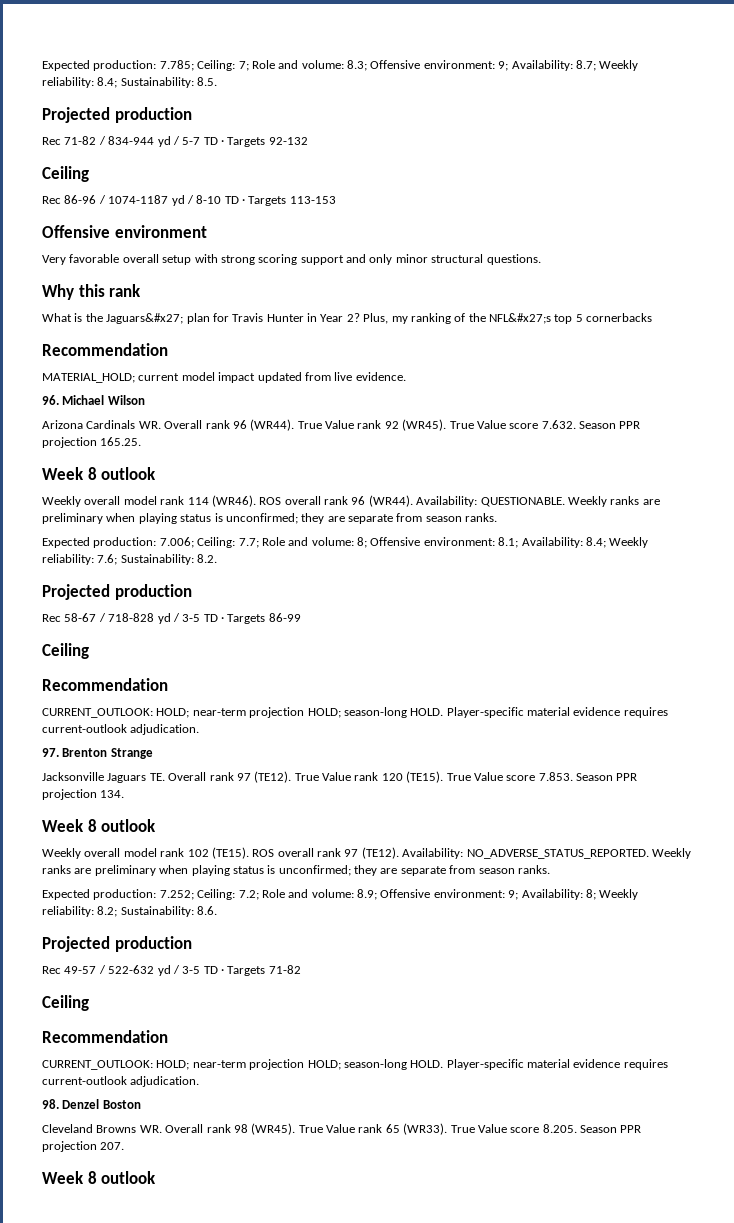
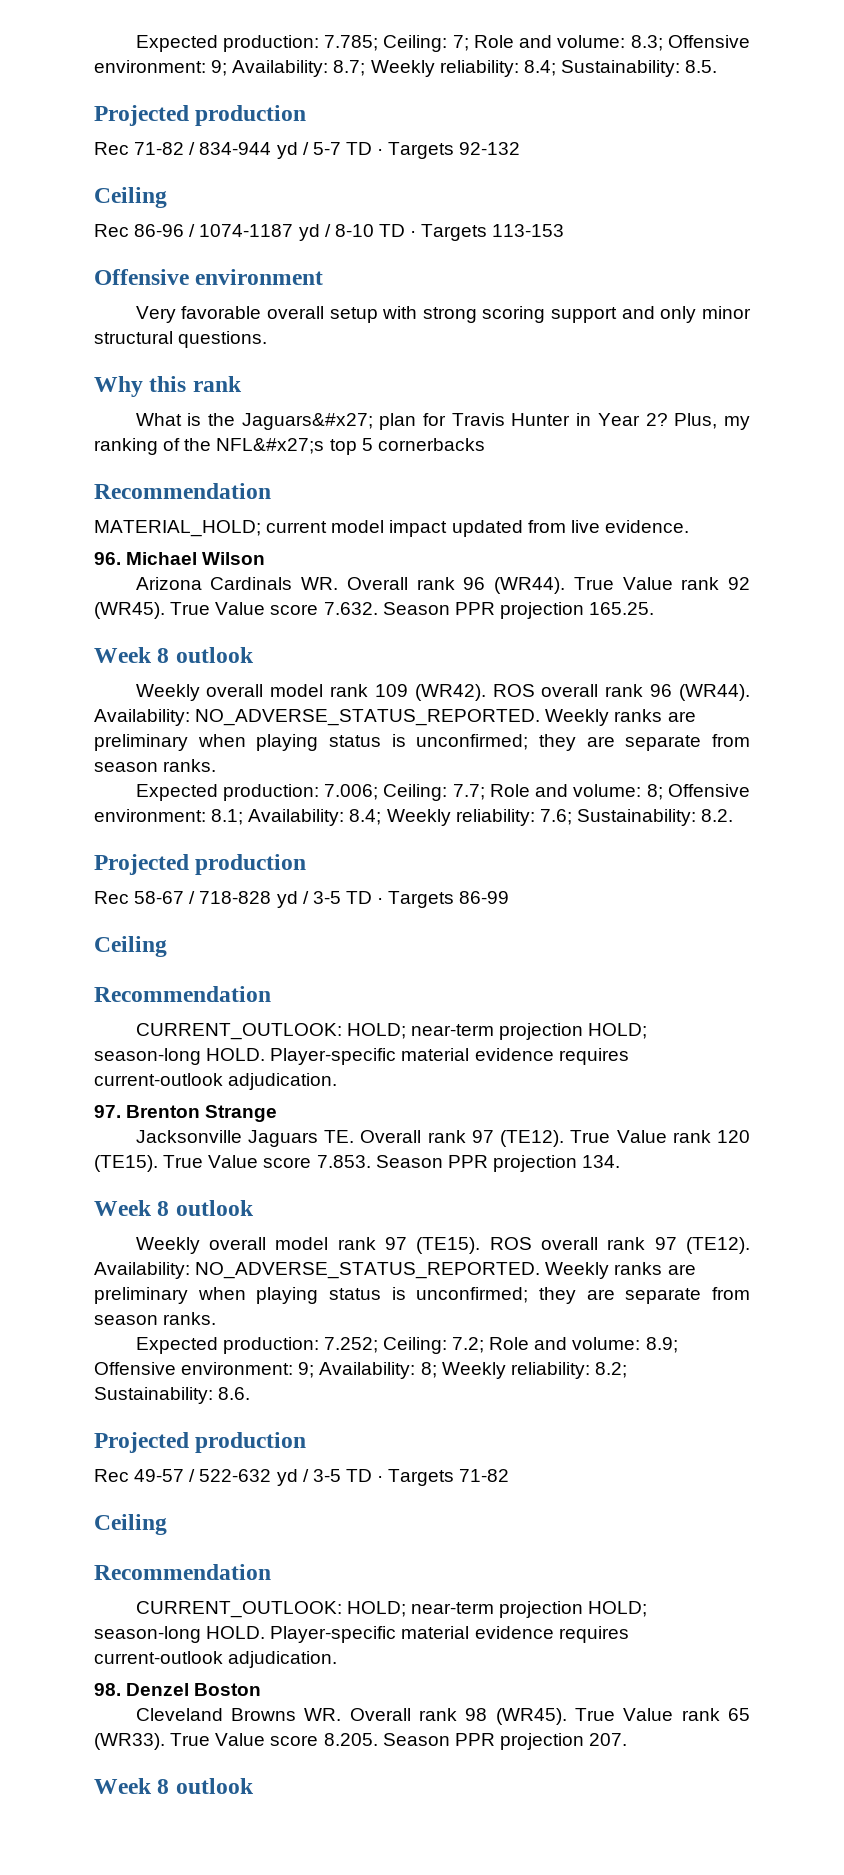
[187,495,256,507] 114 (WR46). -> [374,684,486,701] 109 (WR42).
[480,497,565,507] QUESTIONABLE. -> [195,709,541,726] NO_ADVERSE_STATUS_REPORTED.
[187,849,209,857] 102 -> [384,1237,407,1250] 97

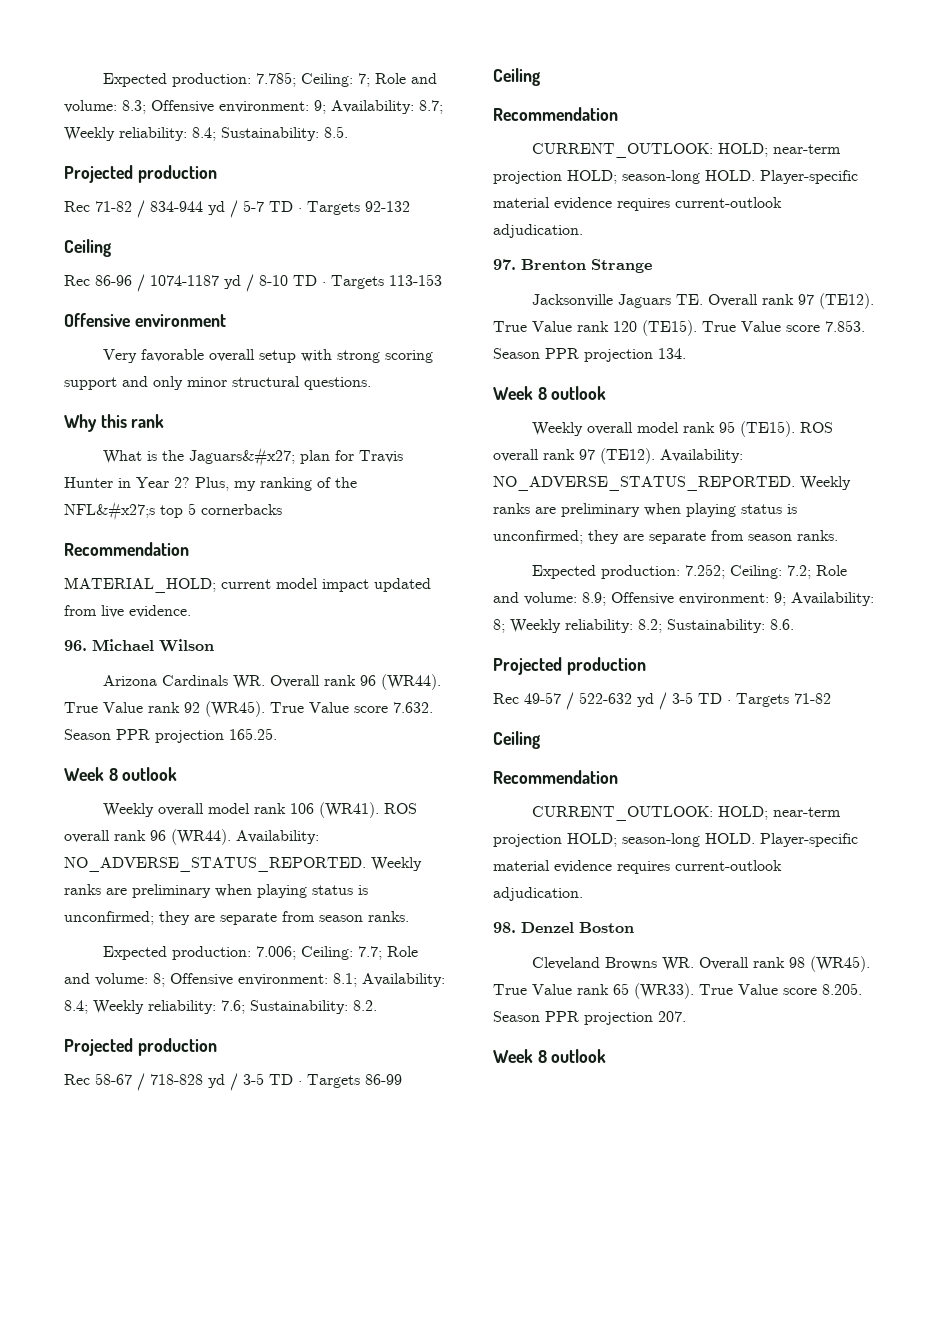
[374,684,486,701] 109 (WR42). -> [289,802,379,818] 106 (WR41).
[384,1237,407,1250] 97 -> [718,421,735,433] 95

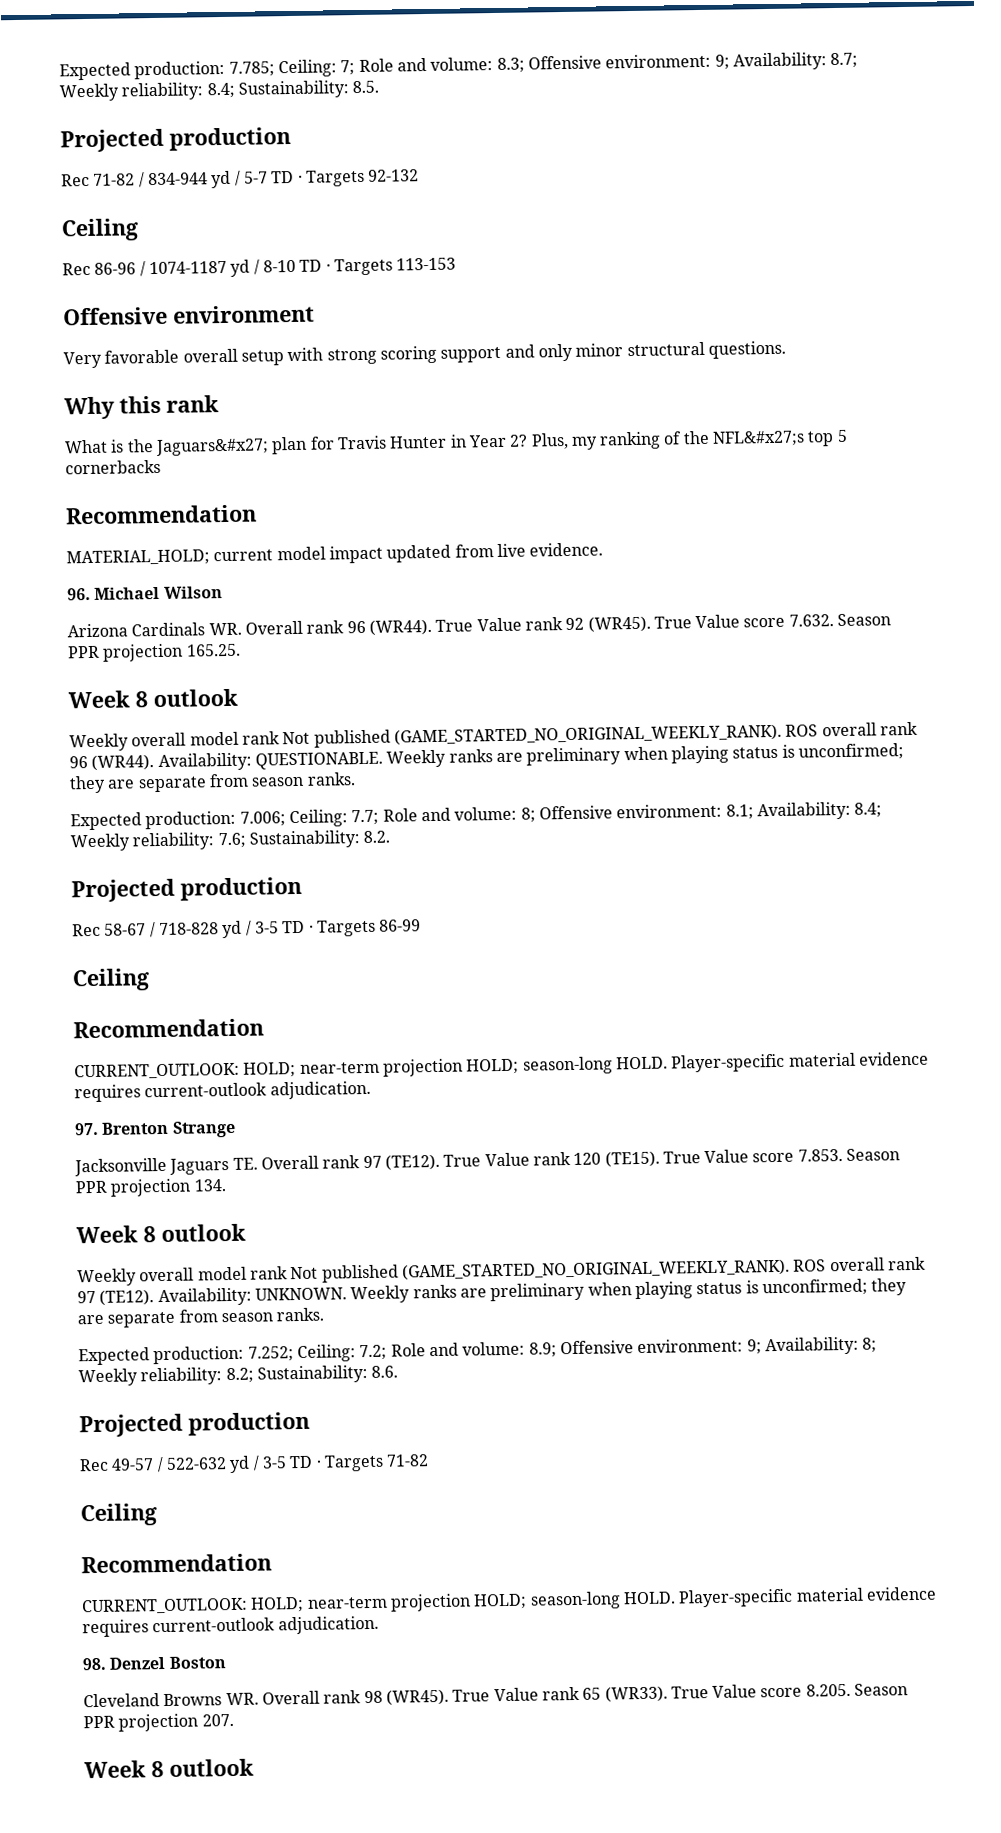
[289,802,379,818] 106 (WR41). -> [282,723,782,748] Not published (GAME_STARTED_NO_ORIGINAL_WEEKLY_RANK).
[64,857,366,872] NO_ADVERSE_STATUS_REPORTED. -> [254,751,383,770] QUESTIONABLE.
[718,421,795,437] 95 (TE15). -> [290,1258,790,1283] Not published (GAME_STARTED_NO_ORIGINAL_WEEKLY_RANK).
[493,476,795,491] NO_ADVERSE_STATUS_REPORTED. -> [254,1287,347,1301] UNKNOWN.

